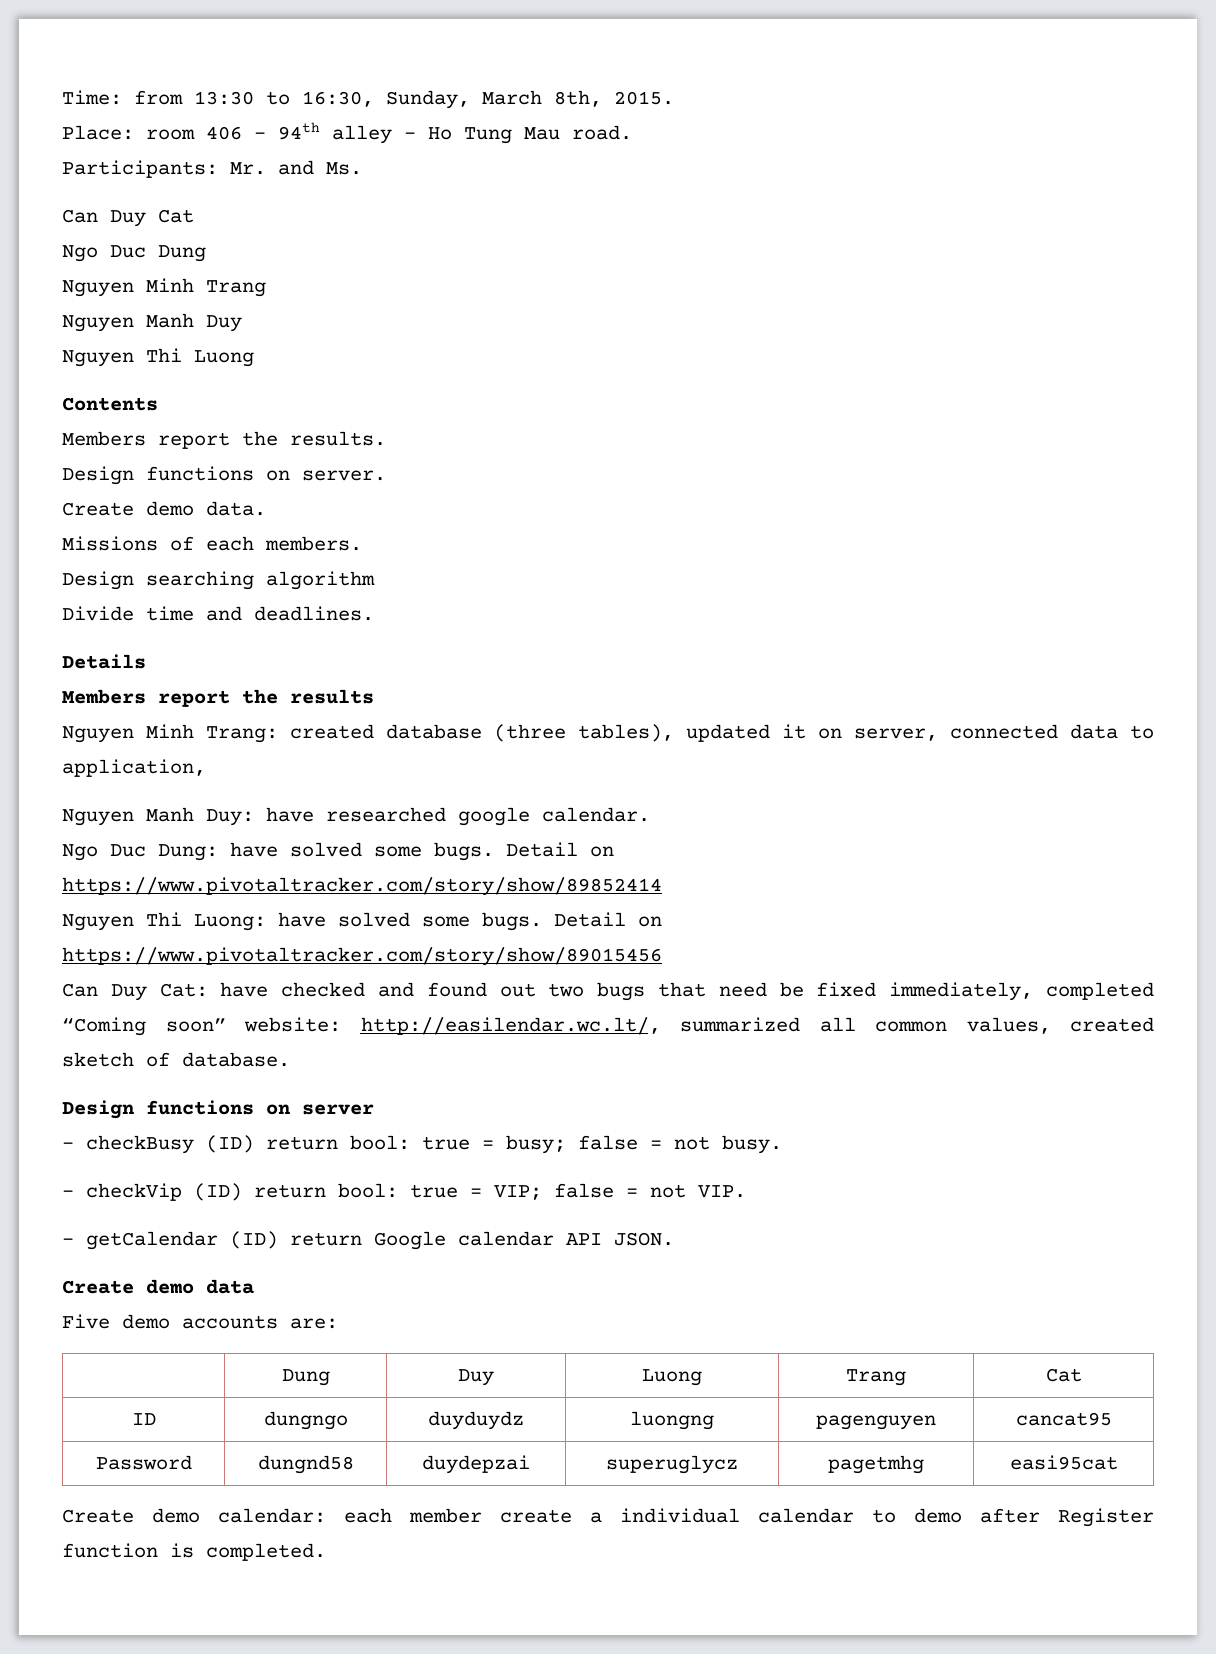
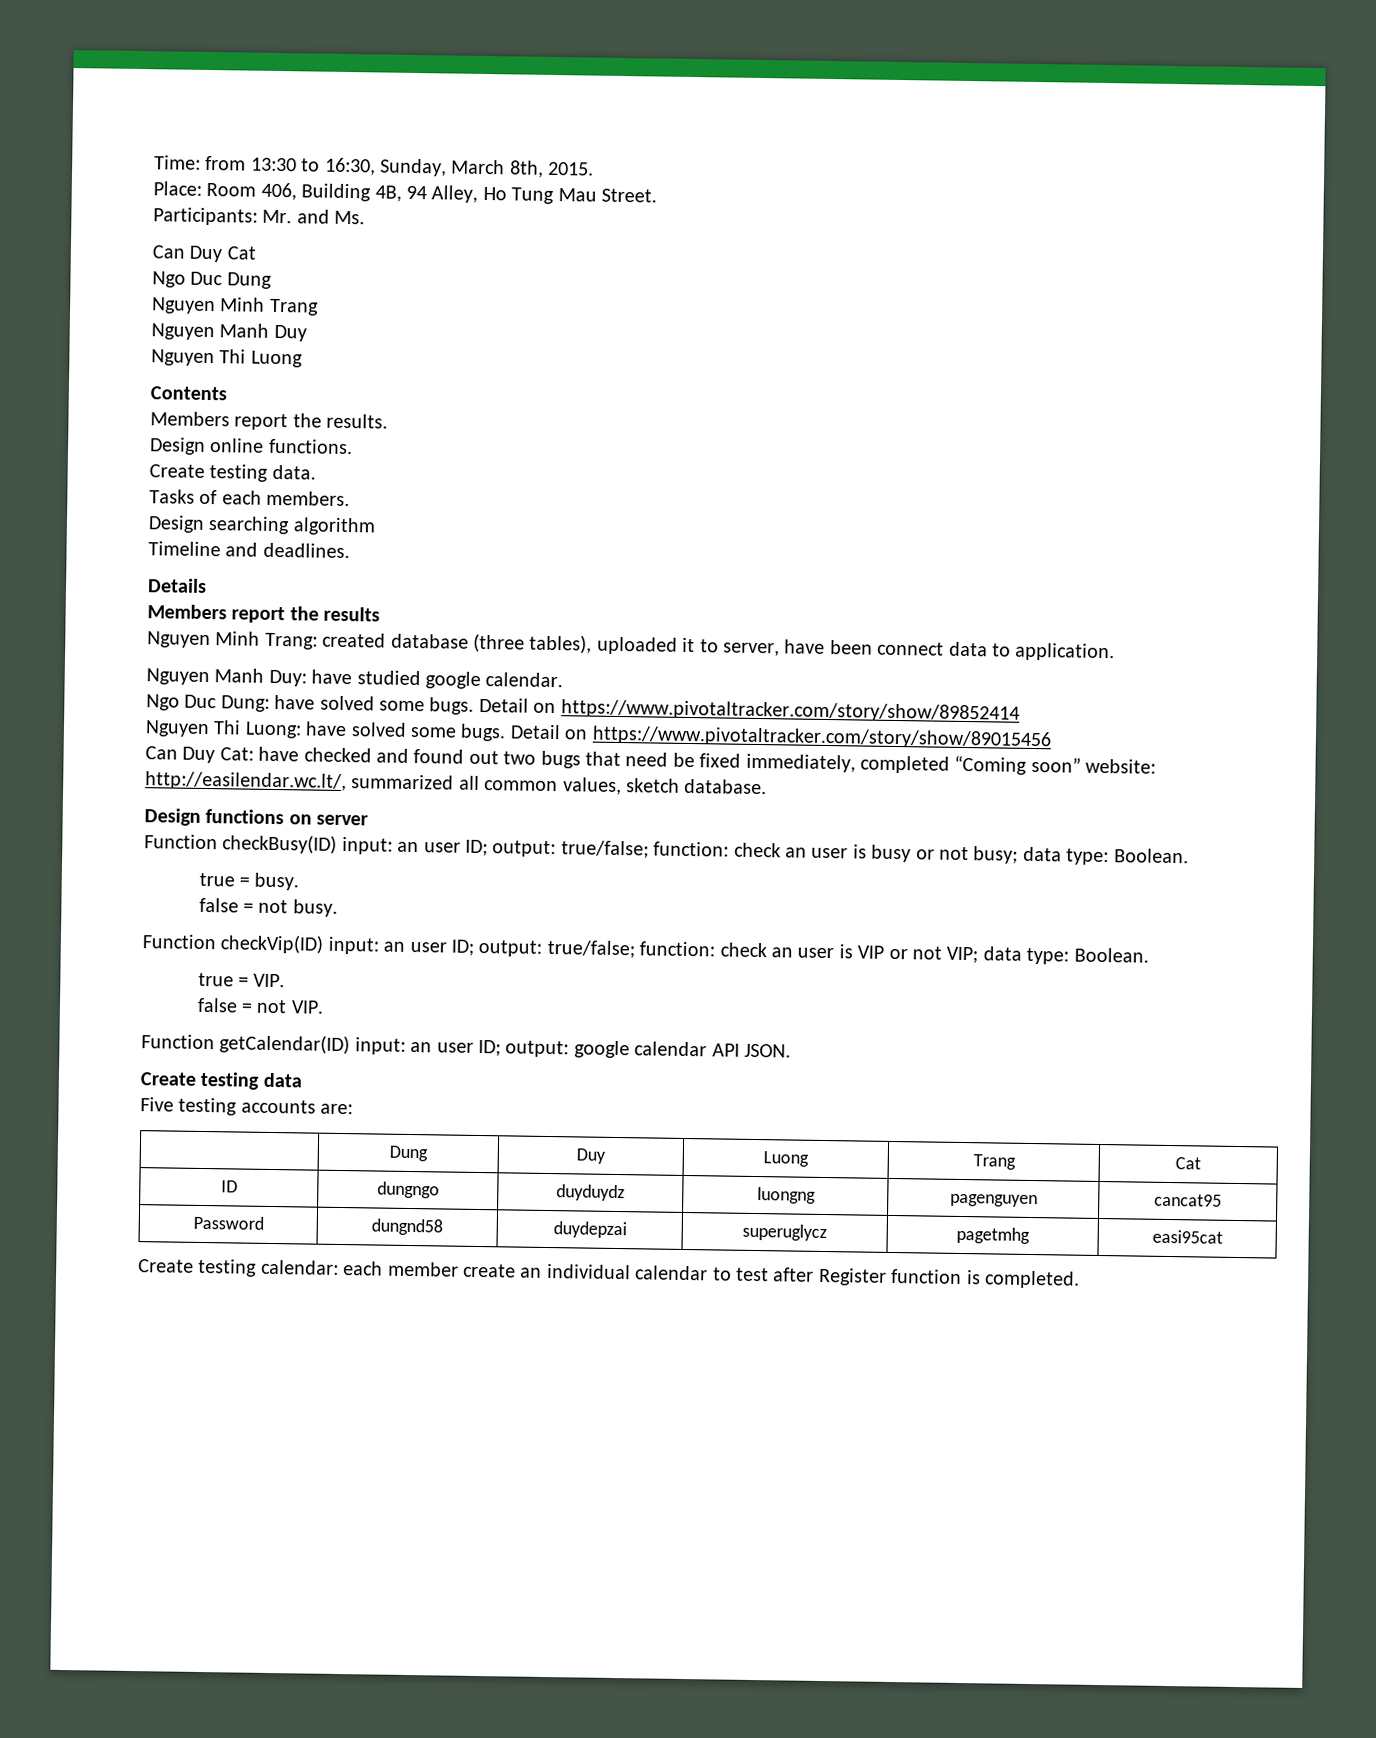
[146,122,416,144] room 406 – 94th alley – -> [206,182,479,203] Room 406, Building 4B, 94 Alley,
[572,125,632,140] road. -> [600,188,657,203] Street.
[146,466,386,481] [62,501,194,516] functions on server. // Create demo -> [209,438,353,455] [149,464,269,482] online functions. // Create testing
[62,536,158,551] Missions -> [149,489,195,504] Tasks
[62,606,194,621] Divide time -> [148,541,221,557] Timeline
[686,724,1058,742] updated it on server, connected -> [596,636,945,657] uploaded it to server, have been connect
[62,759,206,777] application, -> [1015,642,1116,662] application.
[326,807,446,822] researched -> [356,670,421,686] studied
[1070,1017,1154,1032] [62,1052,170,1067] created sketch of -> [625,778,680,793] sketch
[62,1135,566,1154] - checkBusy (ID) return bool: true = busy; -> [144,834,1189,866] [198,872,300,891] Function checkBusy(ID) input: an user ID; output: true/false; function: check an user is busy or not busy; data type: Boolean. // true = busy. //
[62,1183,542,1201] - checkVip (ID) return bool: true = VIP; -> [142,934,1149,965] [197,972,286,988] Function checkVip(ID) input: an user ID; output: true/false; function: check an user is VIP or not VIP; data type: Boolean. // true = VIP. //
[62,1231,446,1250] - getCalendar (ID) return Google -> [141,1034,630,1059] Function getCalendar(ID) input: an user ID; output: google
[146,1279,194,1294] demo -> [200,1071,261,1090] testing
[122,1314,170,1329] demo -> [178,1097,238,1116] testing
[152,1508,200,1523] demo -> [198,1258,258,1277] testing
[590,1512,602,1523] a -> [520,1267,543,1278] an
[914,1508,962,1523] demo -> [735,1267,769,1282] test

